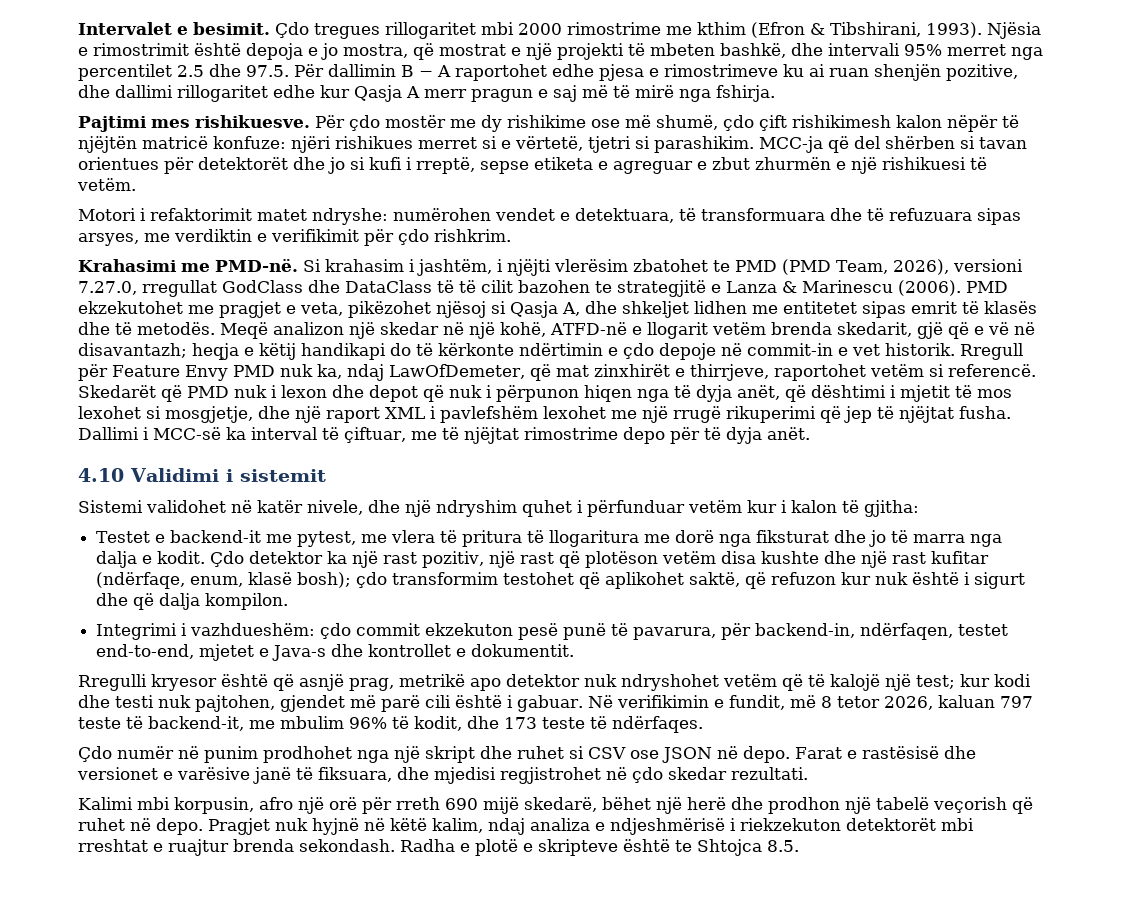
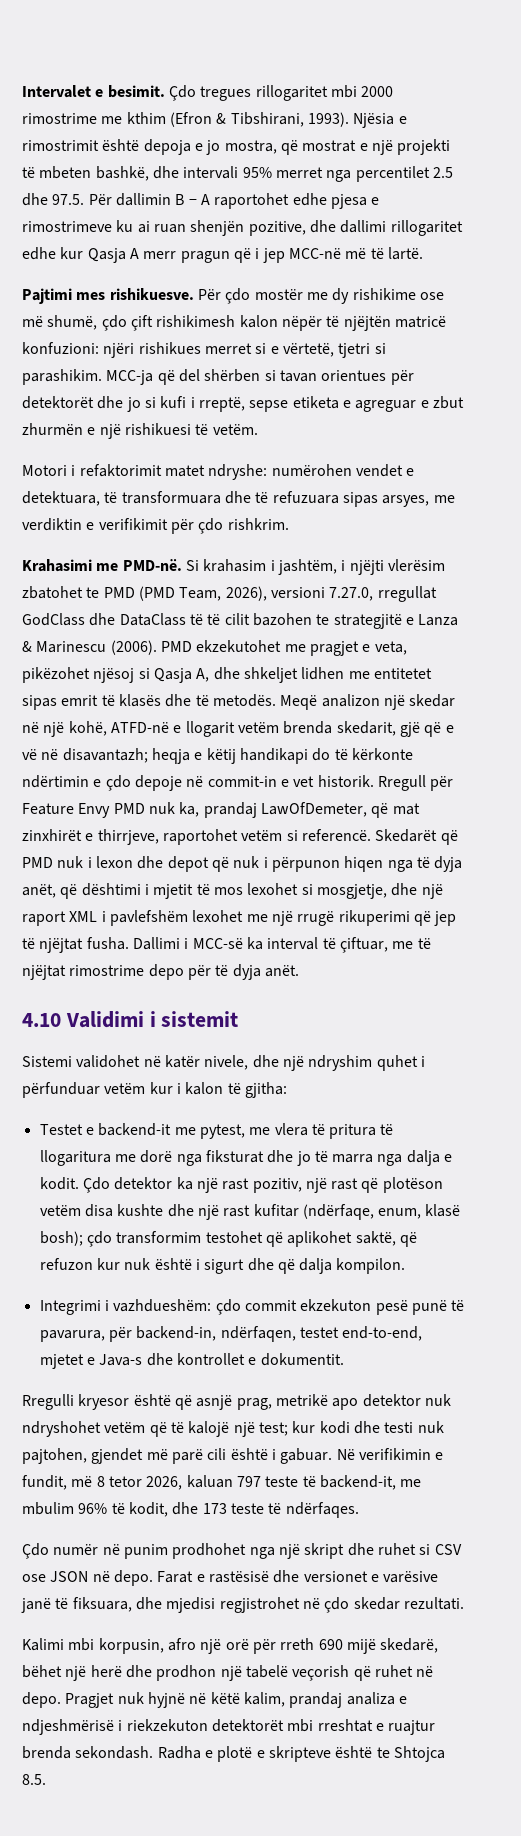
[538,85,775,102] e saj më të mirë nga fshirja. -> [233,247,423,263] që i jep MCC-në më të lartë.
[213,136,286,149] konfuze: -> [22,342,99,354] konfuzioni:
[346,364,384,381] ndaj -> [203,802,257,818] prandaj
[488,818,525,835] ndaj -> [289,1692,343,1708] prandaj

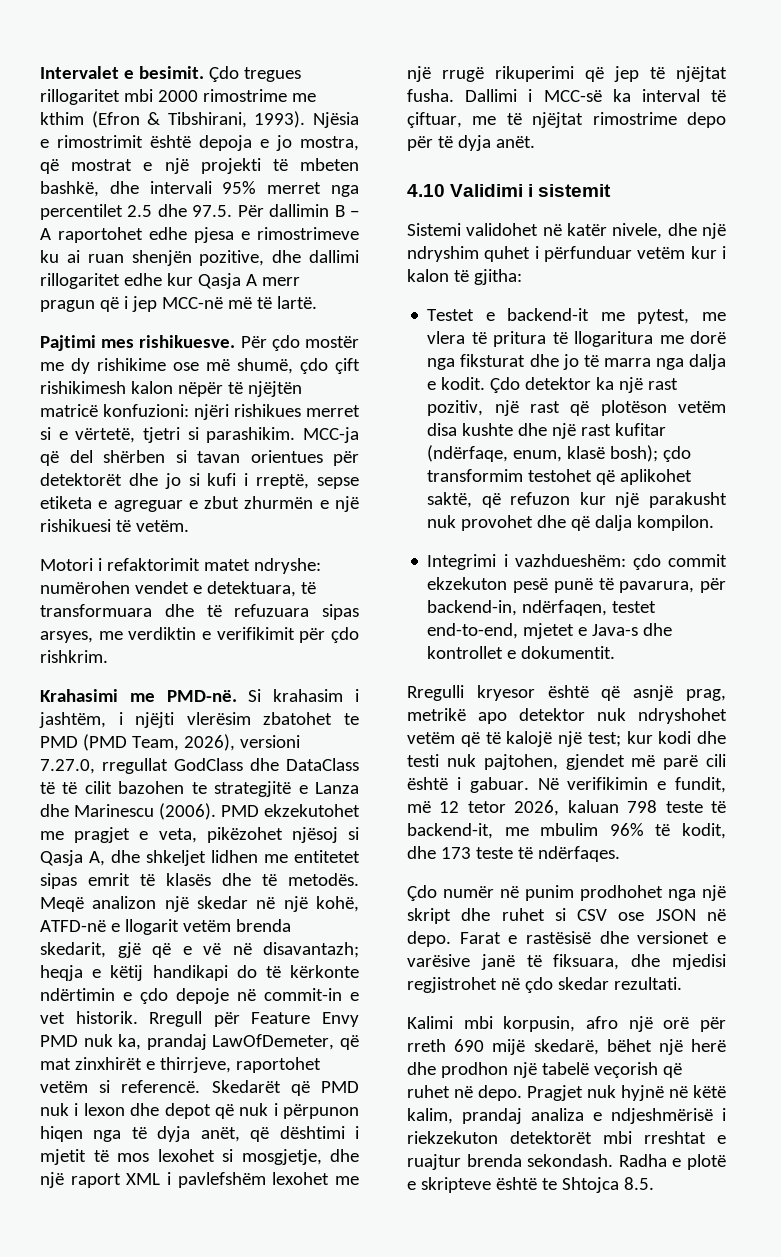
[22,641,32,652] & -> [40,804,69,817] dhe
[124,1258,245,1274] nuk është i sigurt -> [615,492,727,508] [427,515,534,531] një parakusht nuk provohet
[96,1476,105,1487] 8 -> [439,801,460,813] 12
[236,1476,261,1487] 797 -> [627,800,658,813] 798

